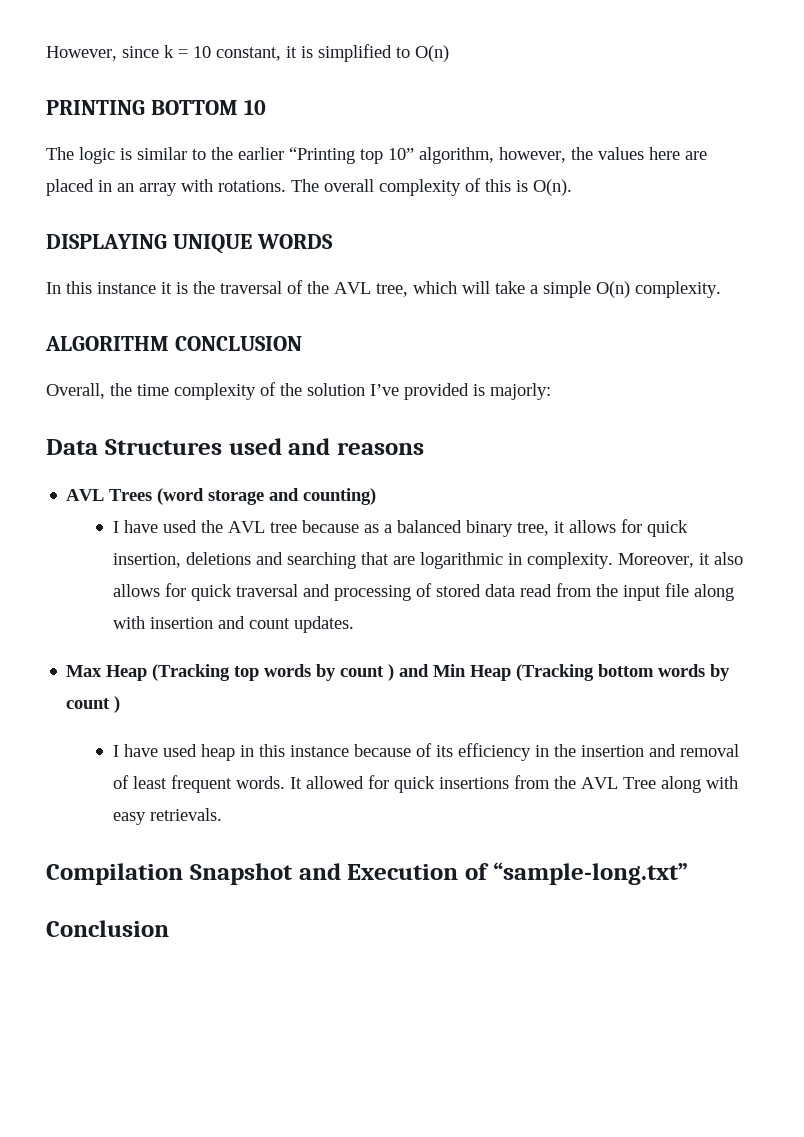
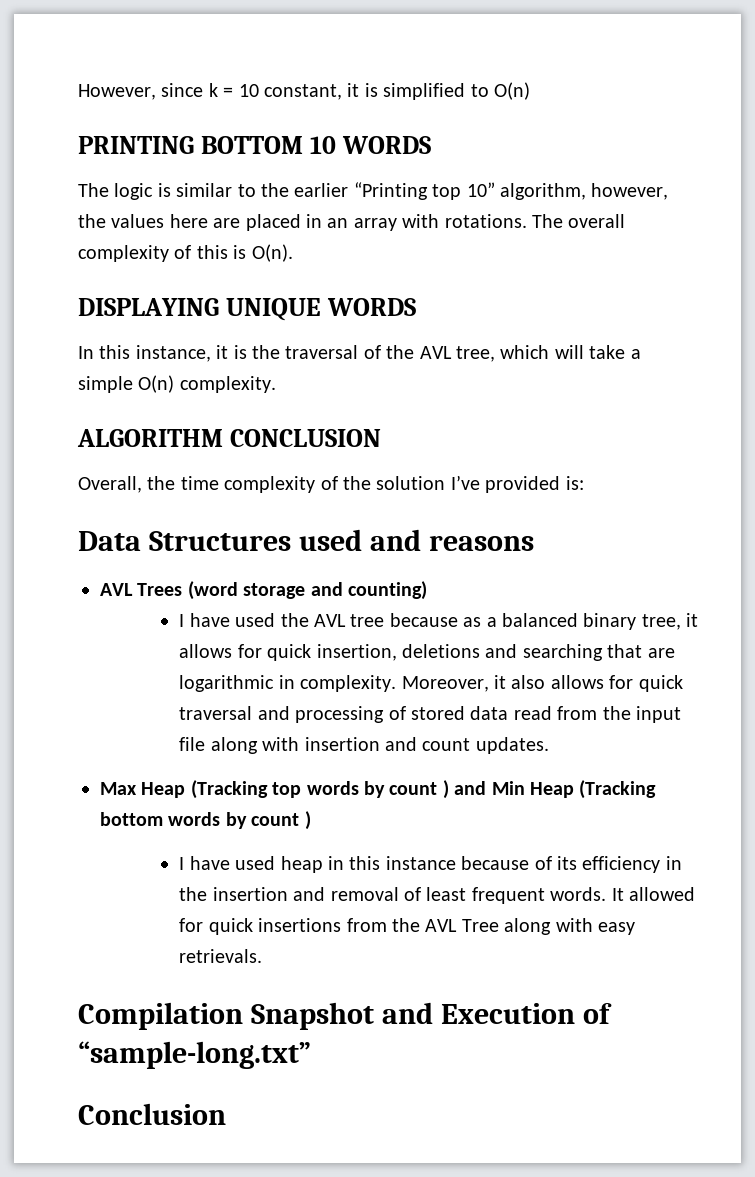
(266, 107) none -> [341,136,431,154] WORDS
[97,282,156,294] instance -> [135,345,211,362] instance,
[473,383,551,400] is majorly: -> [565,476,584,490] is:

